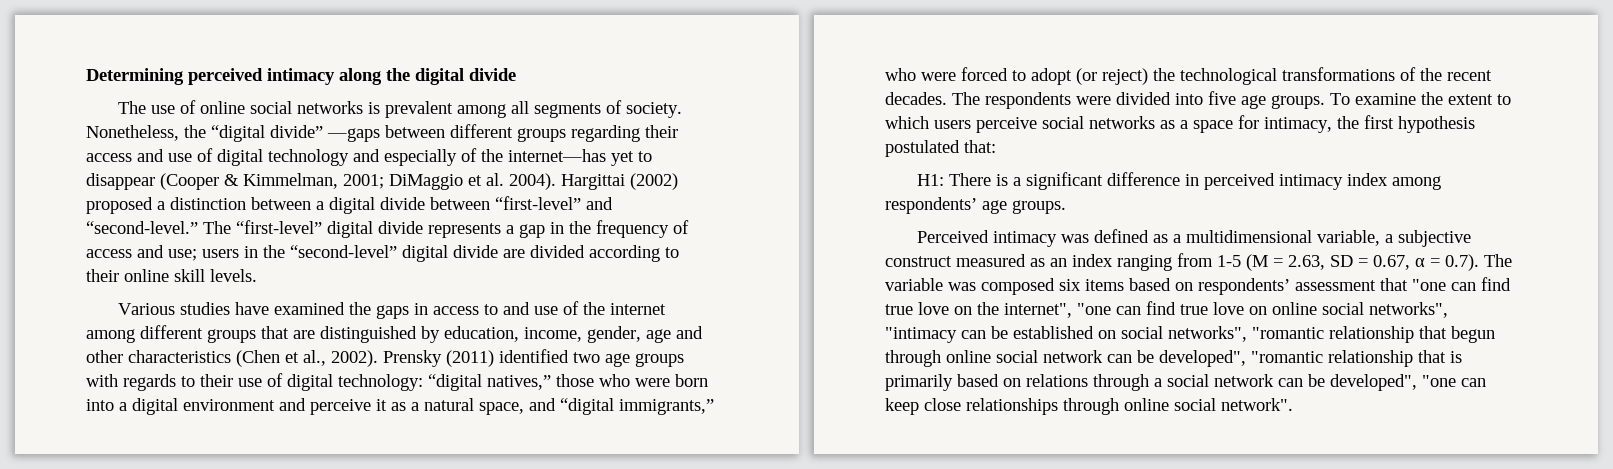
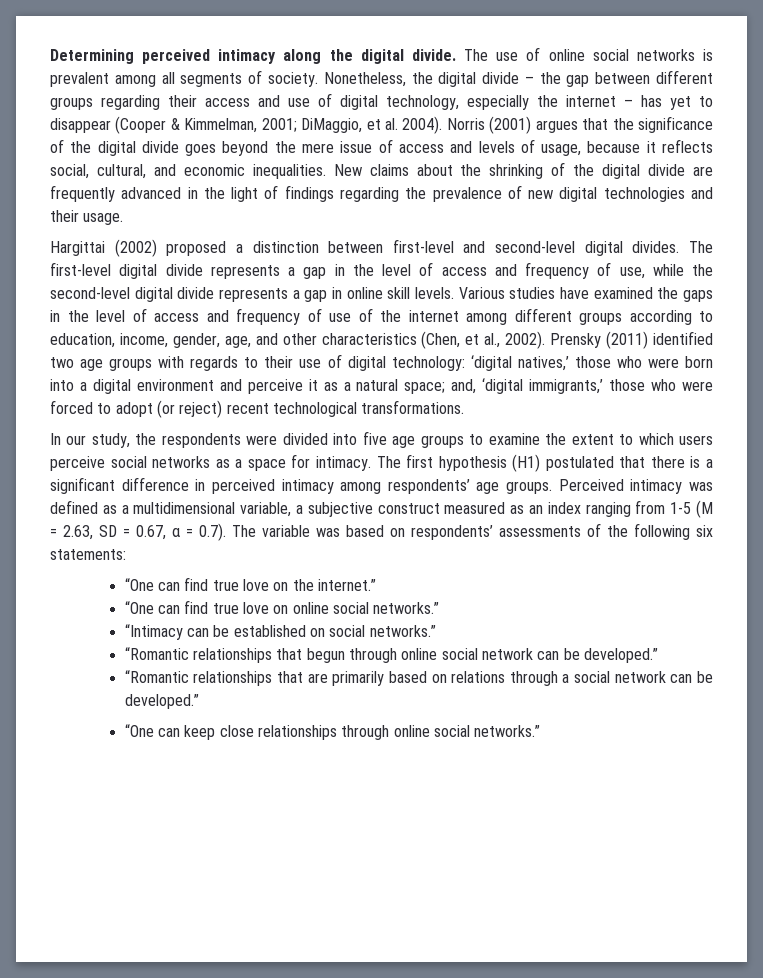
[469,68,516,81] divide // -> [411,49,456,61] divide.
[211,125,380,142] “digital divide” —gaps -> [438,72,590,87] digital divide – the gap
[268,148,606,166] technology and especially of the internet—has -> [386,95,662,110] technology, especially the internet – has
[389,174,463,190] DiMaggio -> [301,118,363,133] DiMaggio,
(556, 181) none -> [446,116,714,134] [50,139,713,156] [50,162,714,179] [50,185,713,202] [50,210,124,225] Norris (2001) argues that the significance of the digital divide goes beyond the mere issue of access and levels of usage, because it reflects social, cultural, and economic inequalities. New claims about the shrinking of the digital divide are frequently advanced in the light of findings regarding the prevalence of new digital technologies and their usage. //
[316,196,613,214] [86,220,322,234] a digital divide between “first-level” and “second-level.” The “first-level” -> [392,239,713,256] [50,262,111,276] first-level and second-level digital divides. The first-level
[596,220,689,238] [86,245,679,262] [86,269,119,282] frequency of access and use; users in the “second-level” digital divide are divided according to their -> [382,262,713,279] [50,287,342,302] level of access and frequency of use, while the second-level digital divide represents a gap in
(257, 275) // -> (455, 293) none
[432,302,530,315] access to and -> [67,308,322,325] the level of access and frequency of
[261,326,440,343] that are distinguished by -> [629,310,713,325] according to
[646,329,671,343] age -> [224,336,251,348] age,
[236,350,280,367] (Chen -> [421,331,461,349] (Chen,
[428,374,551,391] “digital natives,” -> [470,355,569,371] ‘digital natives,’
[479,398,714,415] space, and “digital immigrants,” -> [404,378,646,394] space; and, ‘digital immigrants,’ those
[1153,67,1492,85] [885,92,980,105] the technological transformations of the recent decades. The -> [226,400,465,417] [50,433,157,448] recent technological transformations. // In our study, the
[1271,93,1350,109] groups. To -> [420,434,484,448] groups to
[1264,115,1475,133] [885,140,996,157] [916,173,991,186] intimacy, the first hypothesis postulated that: // H1: There -> [315,454,685,472] intimacy. The first hypothesis (H1) postulated that there
[1346,173,1388,186] index -> (334, 486) none
(1066, 207) // -> (553, 487) none
[981,278,1446,295] composed six items based on respondents’ assessment that "one -> [346,523,713,540] [50,549,126,560] [124,578,154,591] based on respondents’ assessments of the following six statements: // “One
[1004,303,1111,318] internet", "one -> [317,579,376,591] [124,601,154,614] internet.” // “One
[1369,302,1448,318] [885,327,957,343] networks", "intimacy -> [373,602,440,614] [124,624,183,640] networks.” // “Intimacy
[1168,326,1414,343] networks", "romantic relationship -> [369,625,436,637] [124,647,273,663] networks.” // “Romantic relationships
[1159,350,1462,367] developed", "romantic relationship that is -> [583,648,658,663] [124,670,328,686] developed.” // “Romantic relationships that are
[1330,374,1456,391] developed", "one -> [124,694,199,709] [124,724,154,737] developed.” // “One
[1221,398,1293,411] network". -> [474,725,541,737] networks.”

